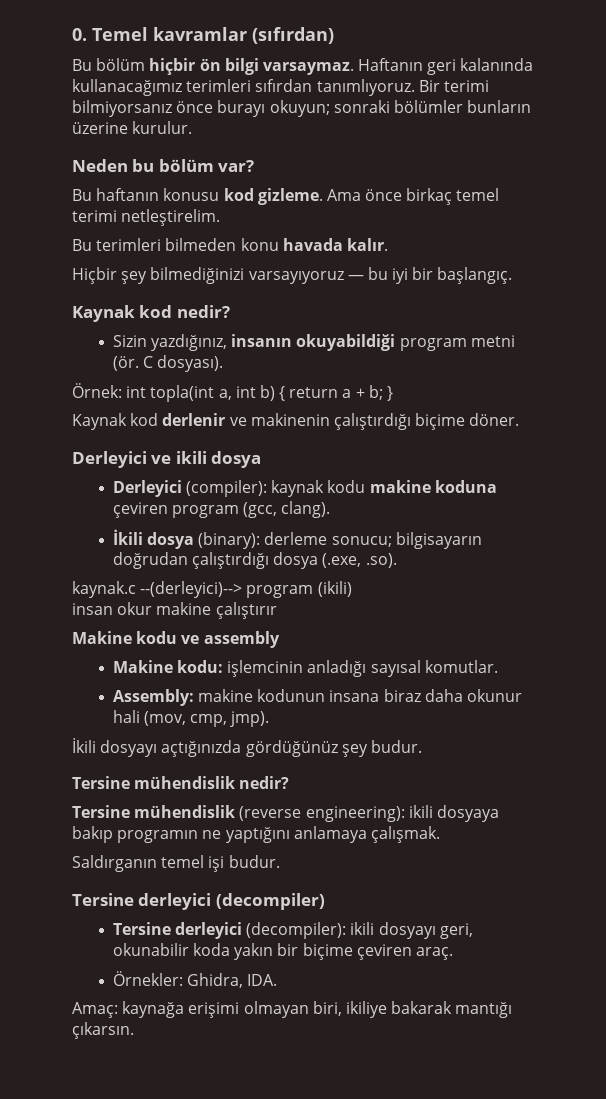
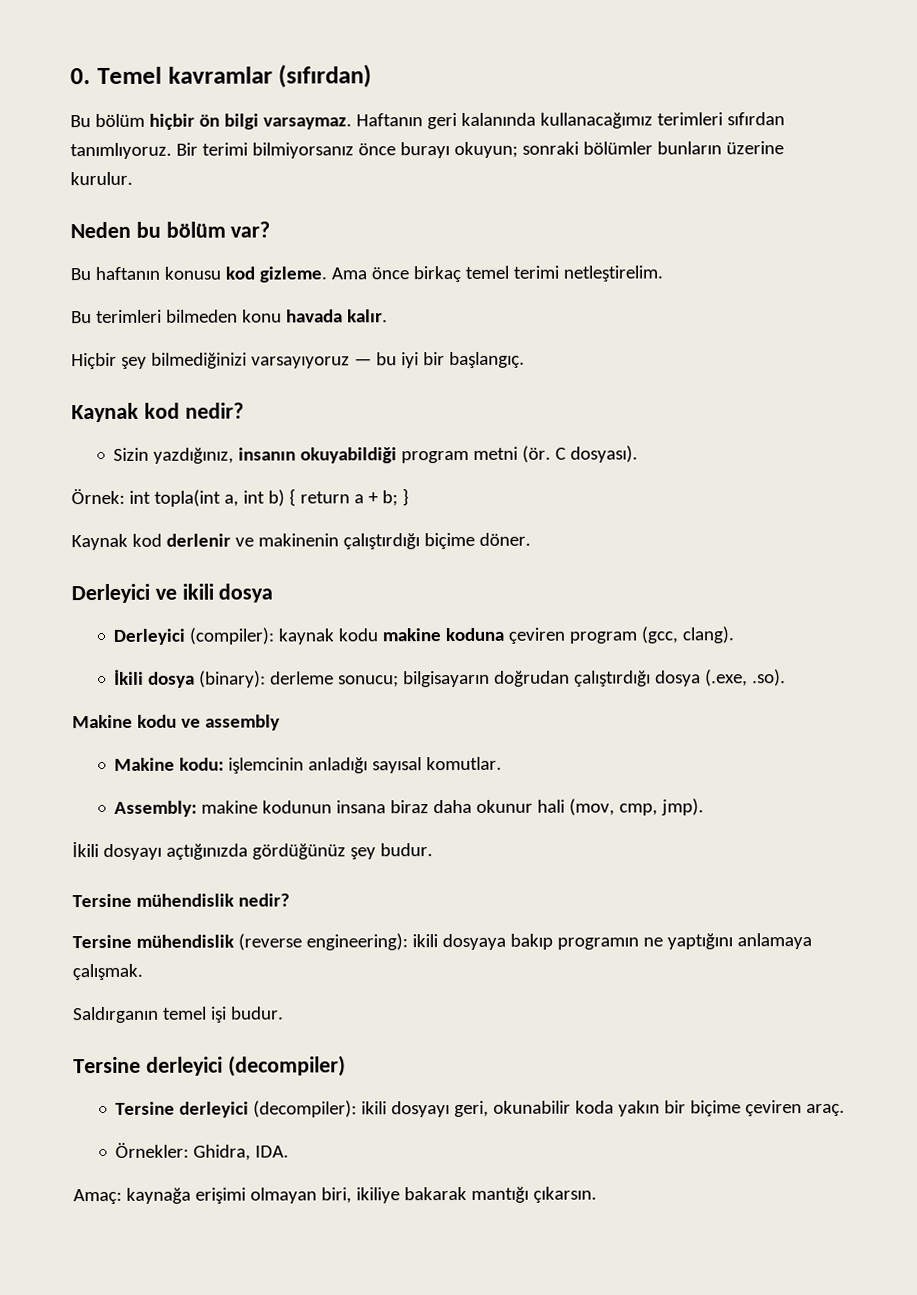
[72,581,352,598] [72,602,277,619] // kaynak.c --(derleyici)--> program (ikili) // insan okur makine çalıştırır -> (787, 678) none

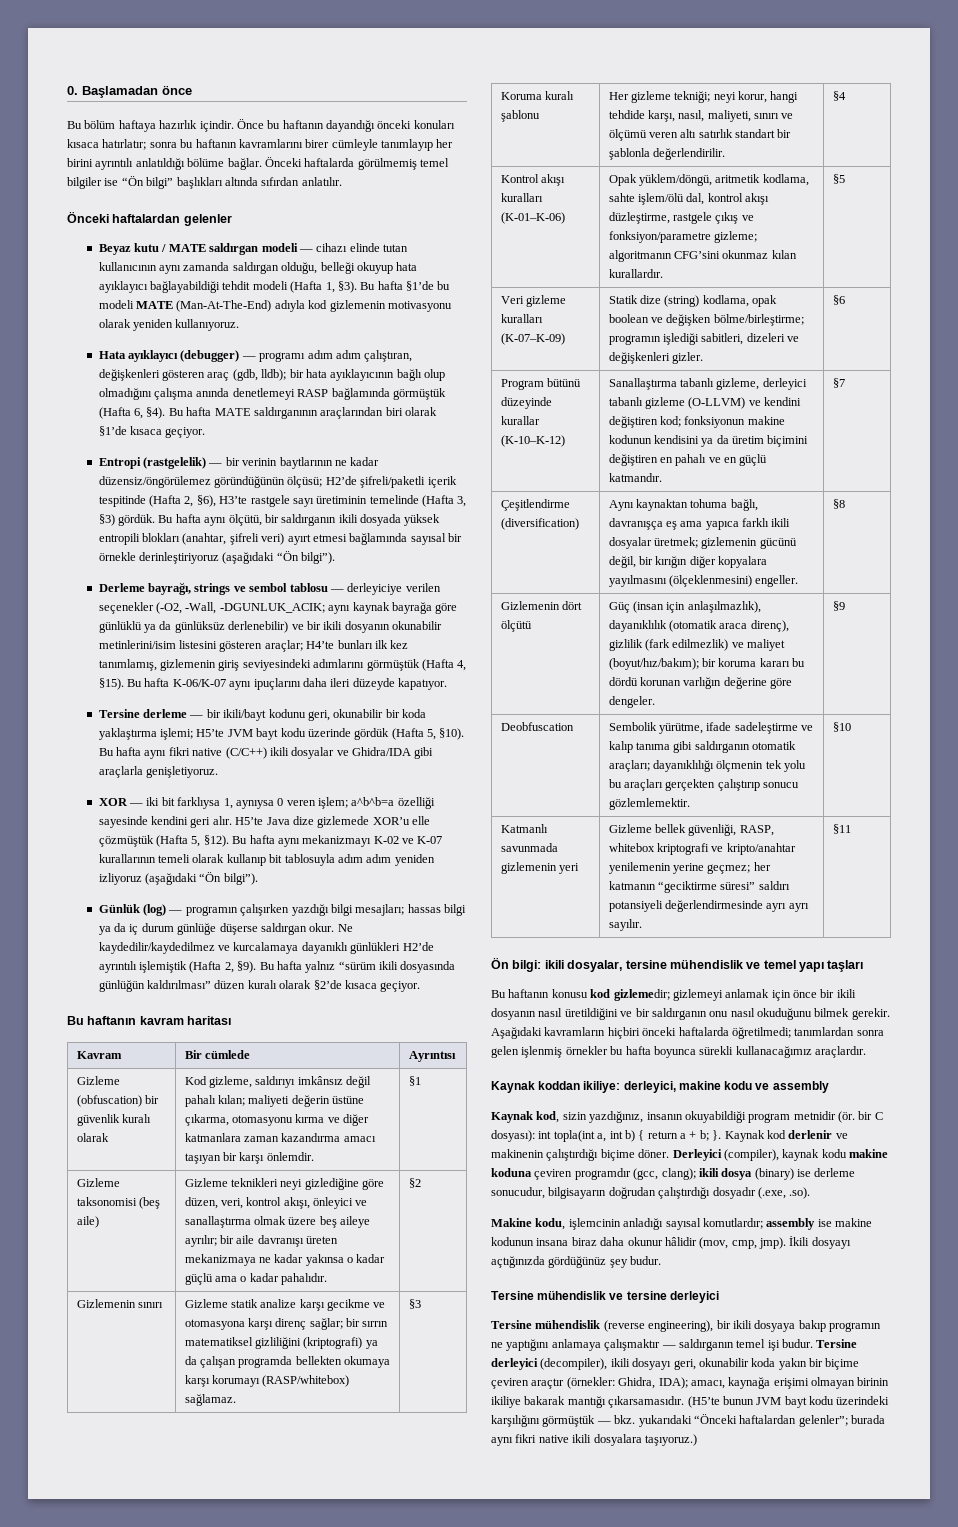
[96,64,373,88] Temel kavramlar (sıfırdan) -> [82,85,192,98] Başlamadan önce
[148,112,785,130] [70,141,784,160] [70,171,133,186] [70,221,271,239] [70,265,663,283] [71,309,388,324] [71,351,525,370] [71,402,244,423] [113,445,639,464] [71,488,125,505] hiçbir ön bilgi varsaymaz. Haftanın geri kalanında kullanacağımız terimleri sıfırdan tanımlıyoruz. Bir terimi bilmiyorsanız önce burayı okuyun; sonraki bölümler bunların üzerine kurulur. // Neden bu bölüm var? // Bu haftanın konusu kod gizleme. Ama önce birkaç temel terimi netleştirelim. // Bu terimleri bilmeden konu havada kalır. // Hiçbir şey bilmediğinizi varsayıyoruz — bu iyi bir başlangıç. // Kaynak kod nedir? // Sizin yazdığınız, insanın okuyabildiği program metni (ör. C dosyası). // Örnek: -> [118,119,455,132] [67,139,454,151] [67,157,449,170] [67,176,342,189] [67,211,232,226] [98,243,409,255] [98,262,418,274] [98,281,451,293] [98,300,452,312] [98,319,240,331] [98,350,413,362] [98,369,446,381] [98,388,446,400] [98,407,438,419] [98,426,206,438] [98,457,380,469] [98,476,457,488] [98,495,467,507] [98,514,441,526] [98,533,463,545] [98,551,336,564] [98,582,441,595] [98,602,458,614] [98,621,443,633] [98,640,409,652] [98,659,467,671] [98,678,448,690] [98,709,427,721] [98,728,465,740] [98,747,434,759] [98,766,219,778] [98,797,435,809] [98,816,431,828] [98,835,443,847] [98,854,435,866] [98,872,258,885] [98,904,467,916] [98,923,353,935] [98,942,434,954] [98,961,456,973] [98,980,421,992] [67,1016,232,1025] [76,1051,122,1059] [184,1050,250,1059] [408,1051,456,1062] [76,1076,120,1085] [76,1095,159,1107] [76,1114,151,1126] [76,1133,109,1142] [184,1076,372,1088] [184,1095,365,1107] [184,1114,370,1126] [184,1133,376,1142] [184,1152,314,1164] [408,1076,421,1086] [76,1178,120,1187] [76,1197,160,1209] [76,1216,99,1228] [184,1178,385,1190] [184,1197,368,1209] [184,1216,371,1228] [184,1235,339,1247] [184,1254,386,1266] [184,1273,328,1285] [408,1178,421,1188] [76,1299,163,1308] [184,1299,386,1311] [184,1318,389,1330] [184,1337,378,1349] [184,1356,391,1368] [184,1375,350,1387] [184,1394,236,1406] [408,1299,421,1309] [500,91,574,100] [500,110,540,122] [608,91,799,103] [608,110,794,122] [608,129,792,141] [608,148,725,160] [832,91,846,101] [500,174,565,186] [500,193,543,202] [500,212,565,224] [608,174,809,186] [608,193,770,205] [608,212,754,224] [608,231,757,243] [608,250,797,262] [608,269,663,278] [832,174,845,184] [500,295,566,307] [500,314,543,323] [500,333,565,345] [608,295,778,307] [608,314,804,326] [608,333,800,345] [608,352,703,364] [832,295,845,305] [500,378,581,390] [500,397,552,409] [500,416,540,425] [500,435,565,447] [608,378,807,390] [608,397,802,409] [608,416,785,428] [608,435,809,447] [608,454,768,466] [608,473,662,482] [832,378,845,388] [500,499,570,511] [500,518,579,530] [608,499,758,511] [608,518,791,530] [608,537,797,549] [608,556,768,568] [608,575,799,587] [832,499,845,509] [500,601,582,610] [500,620,532,632] [608,601,761,613] [608,620,789,632] [608,639,786,651] [608,658,806,670] [608,677,793,689] [608,696,655,708] [832,601,845,611] [500,722,574,731] [608,722,814,734] [608,741,797,753] [608,760,807,772] [608,779,800,791] [608,798,690,810] [832,722,851,732] [500,824,548,833] [500,843,558,852] [500,862,579,874] [608,824,774,836] [608,843,796,855] [608,862,771,874] [608,881,790,893] [608,900,809,912] [608,919,642,931] [832,824,851,834] [491,957,864,972] [491,989,856,1001] [491,1008,890,1020] [491,1027,884,1039] [491,1046,866,1058] [491,1081,829,1093] [491,1111,883,1123] [491,1130,535,1142] haftaya hazırlık içindir. Önce bu haftanın dayandığı önceki konuları kısaca hatırlatır; sonra bu haftanın kavramlarını birer cümleyle tanımlayıp her birini ayrıntılı anlatıldığı bölüme bağlar. Önceki haftalarda görülmemiş temel bilgiler ise “Ön bilgi” başlıkları altında sıfırdan anlatılır. // Önceki haftalardan gelenler // Beyaz kutu / MATE saldırgan modeli — cihazı elinde tutan kullanıcının aynı zamanda saldırgan olduğu, belleği okuyup hata ayıklayıcı bağlayabildiği tehdit modeli (Hafta 1, §3). Bu hafta §1’de bu modeli MATE (Man-At-The-End) adıyla kod gizlemenin motivasyonu olarak yeniden kullanıyoruz. // Hata ayıklayıcı (debugger) — programı adım adım çalıştıran, değişkenleri gösteren araç (gdb, lldb); bir hata ayıklayıcının bağlı olup olmadığını çalışma anında denetlemeyi RASP bağlamında görmüştük (Hafta 6, §4). Bu hafta MATE saldırganının araçlarından biri olarak §1’de kısaca geçiyor. // Entropi (rastgelelik) — bir verinin baytlarının ne kadar düzensiz/öngörülemez göründüğünün ölçüsü; H2’de şifreli/paketli içerik tespitinde (Hafta 2, §6), H3’te rastgele sayı üretiminin temelinde (Hafta 3, §3) gördük. Bu hafta aynı ölçütü, bir saldırganın ikili dosyada yüksek entropili blokları (anahtar, şifreli veri) ayırt etmesi bağlamında sayısal bir örnekle derinleştiriyoruz (aşağıdaki “Ön bilgi”). // Derleme bayrağı, strings ve sembol tablosu — derleyiciye verilen seçenekler (-O2, -Wall, -DGUNLUK_ACIK; aynı kaynak bayrağa göre günlüklü ya da günlüksüz derlenebilir) ve bir ikili dosyanın okunabilir metinlerini/isim listesini gösteren araçlar; H4’te bunları ilk kez tanımlamış, gizlemenin giriş seviyesindeki adımlarını görmüştük (Hafta 4, §15). Bu hafta K-06/K-07 aynı ipuçlarını daha ileri düzeyde kapatıyor. // Tersine derleme — bir ikili/bayt kodunu geri, okunabilir bir koda yaklaştırma işlemi; H5’te JVM bayt kodu üzerinde gördük (Hafta 5, §10). Bu hafta aynı fikri native (C/C++) ikili dosyalar ve Ghidra/IDA gibi araçlarla genişletiyoruz. // XOR — iki bit farklıysa 1, aynıysa 0 veren işlem; a^b^b=a özelliği sayesinde kendini geri alır. H5’te Java dize gizlemede XOR’u elle çözmüştük (Hafta 5, §12). Bu hafta aynı mekanizmayı K-02 ve K-07 kurallarının temeli olarak kullanıp bit tablosuyla adım adım yeniden izliyoruz (aşağıdaki “Ön bilgi”). // Günlük (log) — programın çalışırken yazdığı bilgi mesajları; hassas bilgi ya da iç durum günlüğe düşerse saldırgan okur. Ne kaydedilir/kaydedilmez ve kurcalamaya dayanıklı günlükleri H2’de ayrıntılı işlemiştik (Hafta 2, §9). Bu hafta yalnız “sürüm ikili dosyasında günlüğün kaldırılması” düzen kuralı olarak §2’de kısaca geçiyor. // Bu haftanın kavram haritası // Kavram | Bir cümlede | Ayrıntısı // Gizleme (obfuscation) bir güvenlik kuralı olarak | Kod gizleme, saldırıyı imkânsız değil pahalı kılan; maliyeti değerin üstüne çıkarma, otomasyonu kırma ve diğer katmanlara zaman kazandırma amacı taşıyan bir karşı önlemdir. | §1 // Gizleme taksonomisi (beş aile) | Gizleme teknikleri neyi gizlediğine göre düzen, veri, kontrol akışı, önleyici ve sanallaştırma olmak üzere beş aileye ayrılır; bir aile davranışı üreten mekanizmaya ne kadar yakınsa o kadar güçlü ama o kadar pahalıdır. | §2 // Gizlemenin sınırı | Gizleme statik analize karşı gecikme ve otomasyona karşı direnç sağlar; bir sırrın matematiksel gizliliğini (kriptografi) ya da çalışan programda bellekten okumaya karşı korumayı (RASP/whitebox) sağlamaz. | §3 // Koruma kuralı şablonu | Her gizleme tekniği; neyi korur, hangi tehdide karşı, nasıl, maliyeti, sınırı ve ölçümü veren altı satırlık standart bir şablonla değerlendirilir. | §4 // Kontrol akışı kuralları (K-01–K-06) | Opak yüklem/döngü, aritmetik kodlama, sahte işlem/ölü dal, kontrol akışı düzleştirme, rastgele çıkış ve fonksiyon/parametre gizleme; algoritmanın CFG’sini okunmaz kılan kurallardır. | §5 // Veri gizleme kuralları (K-07–K-09) | Statik dize (string) kodlama, opak boolean ve değişken bölme/birleştirme; programın işlediği sabitleri, dizeleri ve değişkenleri gizler. | §6 // Program bütünü düzeyinde kurallar (K-10–K-12) | Sanallaştırma tabanlı gizleme, derleyici tabanlı gizleme (O-LLVM) ve kendini değiştiren kod; fonksiyonun makine kodunun kendisini ya da üretim biçimini değiştiren en pahalı ve en güçlü katmandır. | §7 // Çeşitlendirme (diversification) | Aynı kaynaktan tohuma bağlı, davranışça eş ama yapıca farklı ikili dosyalar üretmek; gizlemenin gücünü değil, bir kırığın diğer kopyalara yayılmasını (ölçeklenmesini) engeller. | §8 // Gizlemenin dört ölçütü | Güç (insan için anlaşılmazlık), dayanıklılık (otomatik araca direnç), gizlilik (fark edilmezlik) ve maliyet (boyut/hız/bakım); bir koruma kararı bu dördü korunan varlığın değerine göre dengeler. | §9 // Deobfuscation | Sembolik yürütme, ifade sadeleştirme ve kalıp tanıma gibi saldırganın otomatik araçları; dayanıklılığı ölçmenin tek yolu bu araçları gerçekten çalıştırıp sonucu gözlemlemektir. | §10 // Katmanlı savunmada gizlemenin yeri | Gizleme bellek güvenliği, RASP, whitebox kriptografi ve kripto/anahtar yenilemenin yerine geçmez; her katmanın “geciktirme süresi” saldırı potansiyeli değerlendirmesinde ayrı ayrı sayılır. | §11 // Ön bilgi: ikili dosyalar, tersine mühendislik ve temel yapı taşları // Bu haftanın konusu kod gizlemedir; gizlemeyi anlamak için önce bir ikili dosyanın nasıl üretildiğini ve bir saldırganın onu nasıl okuduğunu bilmek gerekir. Aşağıdaki kavramların hiçbiri önceki haftalarda öğretilmedi; tanımlardan sonra gelen işlenmiş örnekler bu hafta boyunca sürekli kullanacağımız araçlardır. // Kaynak koddan ikiliye: derleyici, makine kodu ve assembly // Kaynak kod, sizin yazdığınız, insanın okuyabildiği program metnidir (ör. bir C dosyası):
[401,488,409,507] } // -> [712,1130,722,1141] }.
[71,583,274,604] [113,627,275,645] // Derleyici ve ikili dosya // Derleyici (compiler): -> [672,1149,779,1161] Derleyici (compiler),
[569,626,735,644] [114,669,400,688] program (gcc, clang). // İkili dosya (binary): derleme sonucu; -> [574,1168,856,1180] [491,1187,545,1199] programdır (gcc, clang); ikili dosya (binary) ise derleme sonucudur,
[655,670,702,687] dosya -> [712,1187,756,1199] dosyadır
[136,714,280,731] [114,756,503,774] [114,800,198,817] kodu ve assembly // Makine kodu: işlemcinin anladığı sayısal komutlar. // Assembly: -> [535,1218,832,1230] kodu, işlemcinin anladığı sayısal komutlardır; assembly ise
[537,799,566,813] hali -> [664,1237,697,1246] hâlidir
(705, 807) // -> (786, 1243) none
[237,893,290,907] nedir? -> [609,1291,719,1303] ve tersine derleyici
[305,933,408,951] engineering): -> [648,1320,731,1332] engineering), bir
[72,963,143,981] [73,1006,159,1024] çalışmak. // Saldırganın -> [604,1339,734,1351] çalışmaktır — saldırganın
[73,1055,346,1077] [115,1100,358,1118] // Tersine derleyici (decompiler) // Tersine derleyici (decompiler): -> [816,1339,858,1348] [491,1358,608,1370] Tersine derleyici (decompiler),
[806,1103,846,1117] [115,1142,290,1161] [73,1188,122,1205] araç. // Örnekler: Ghidra, IDA. // Amaç: -> [531,1377,725,1389] araçtır (örnekler: Ghidra, IDA); amacı,
[320,1187,352,1204] biri, -> [857,1377,890,1386] birinin
[532,1186,597,1203] çıkarsın. -> [608,1396,890,1408] [491,1414,885,1427] [491,1434,697,1446] çıkarsamasıdır. (H5’te bunun JVM bayt kodu üzerindeki karşılığını görmüştük — bkz. yukarıdaki “Önceki haftalardan gelenler”; burada aynı fikri native ikili dosyalara taşıyoruz.)

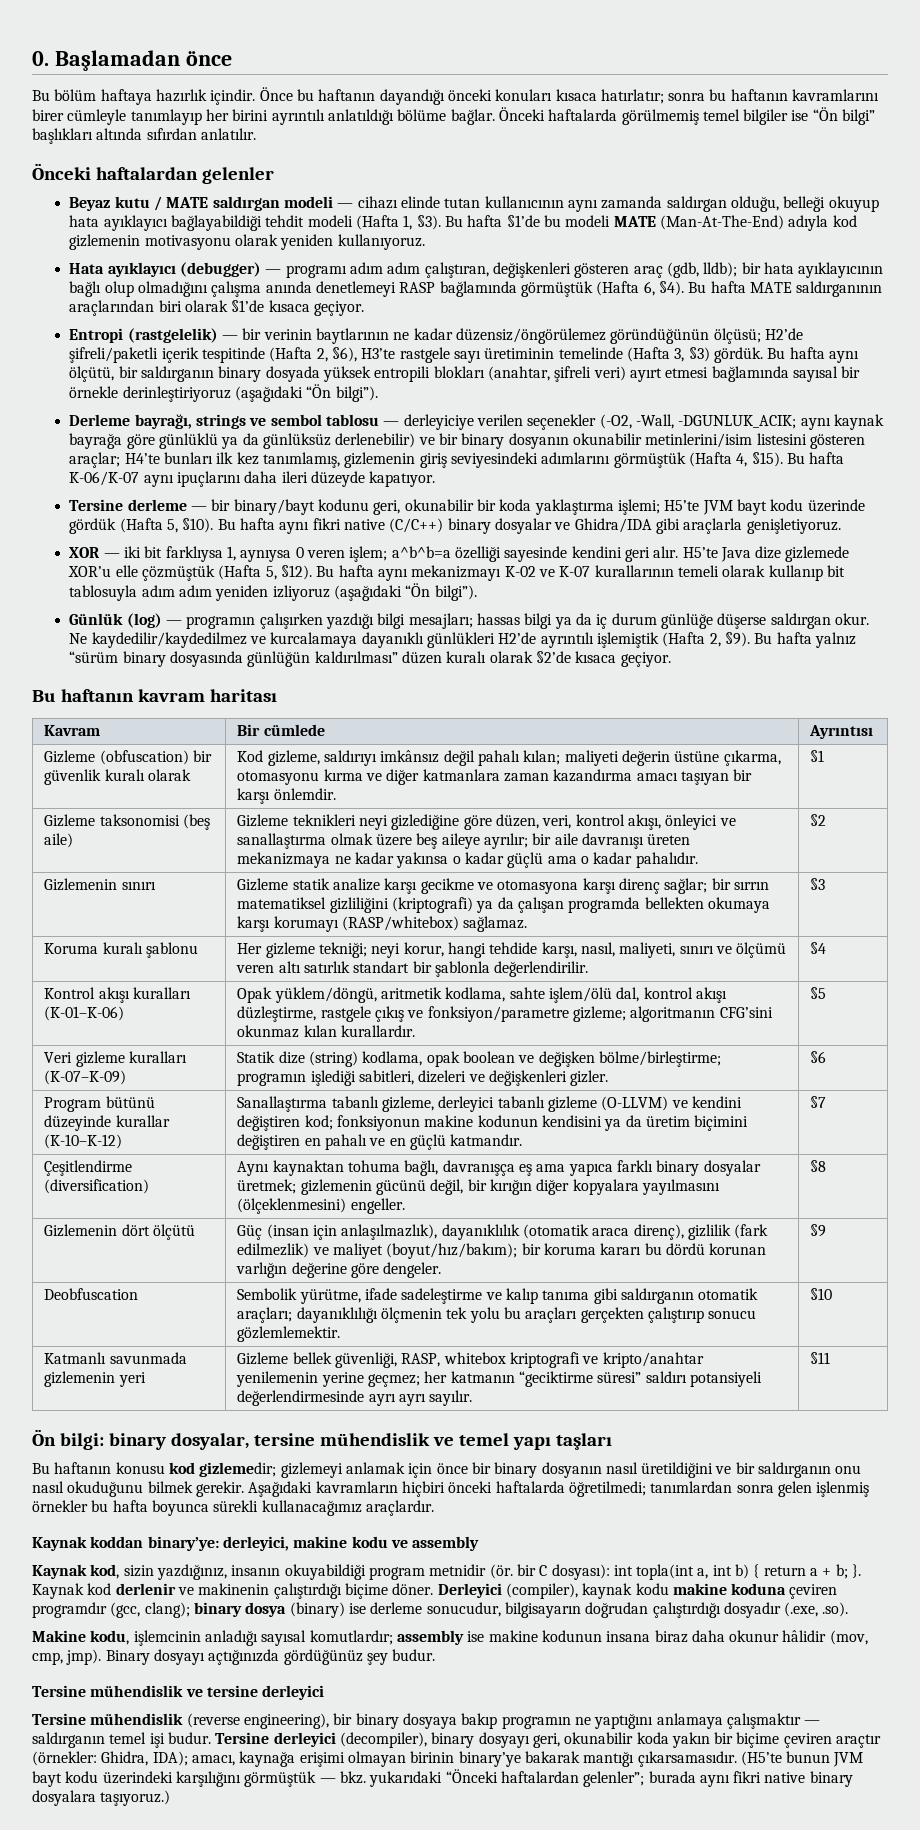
[338,514,358,523] ikili -> [218,366,262,382] binary
[323,621,343,630] ikili -> [461,433,505,449] binary
[223,709,267,721] ikili/bayt -> [233,499,315,515] binary/bayt
[269,747,289,756] ikili -> [447,518,491,534] binary
[379,961,399,970] ikili -> [122,651,166,667] binary
[771,518,791,527] ikili -> [656,1160,700,1176] binary
[544,960,564,969] ikili -> [108,1433,166,1450] binary
[836,989,856,998] ikili -> [494,1462,538,1478] binary
[583,1081,621,1093] ikiliye: -> [147,1536,219,1551] binary’ye:
[698,1168,719,1177] ikili -> [193,1602,242,1617] binary
[789,1236,810,1246] İkili -> [105,1650,150,1665] Binary
[732,1320,752,1329] ikili -> [355,1713,399,1729] binary
[610,1358,630,1367] ikili -> [431,1732,475,1748] binary
[491,1396,521,1408] ikiliye -> [458,1751,521,1767] binary’ye
[572,1434,592,1443] ikili -> [809,1771,853,1787] binary

